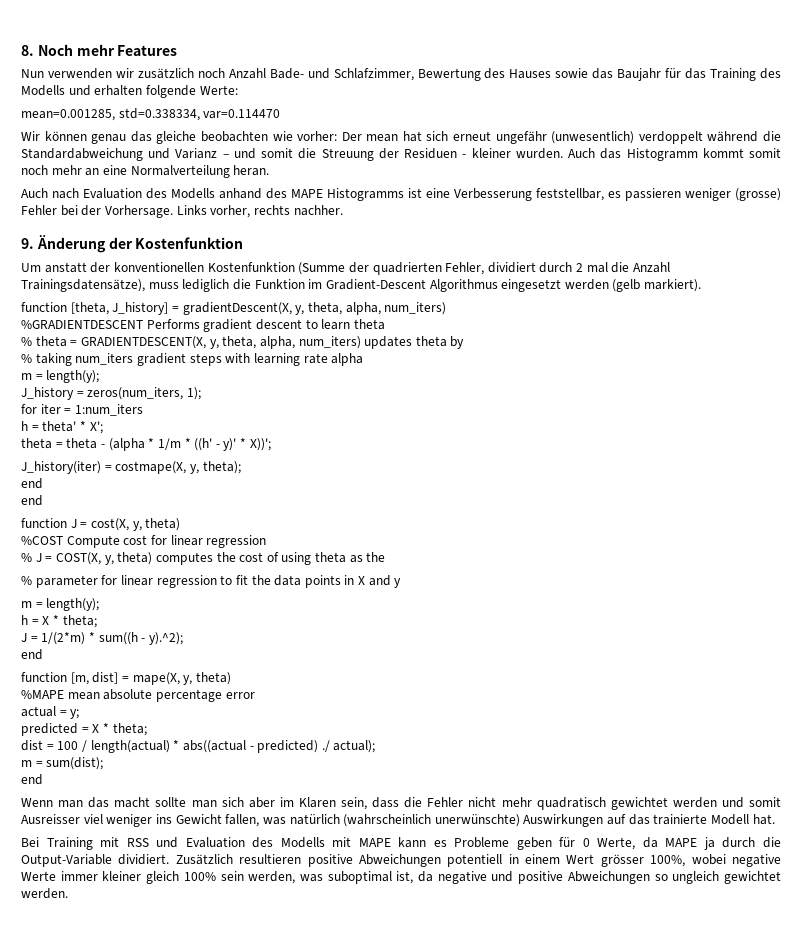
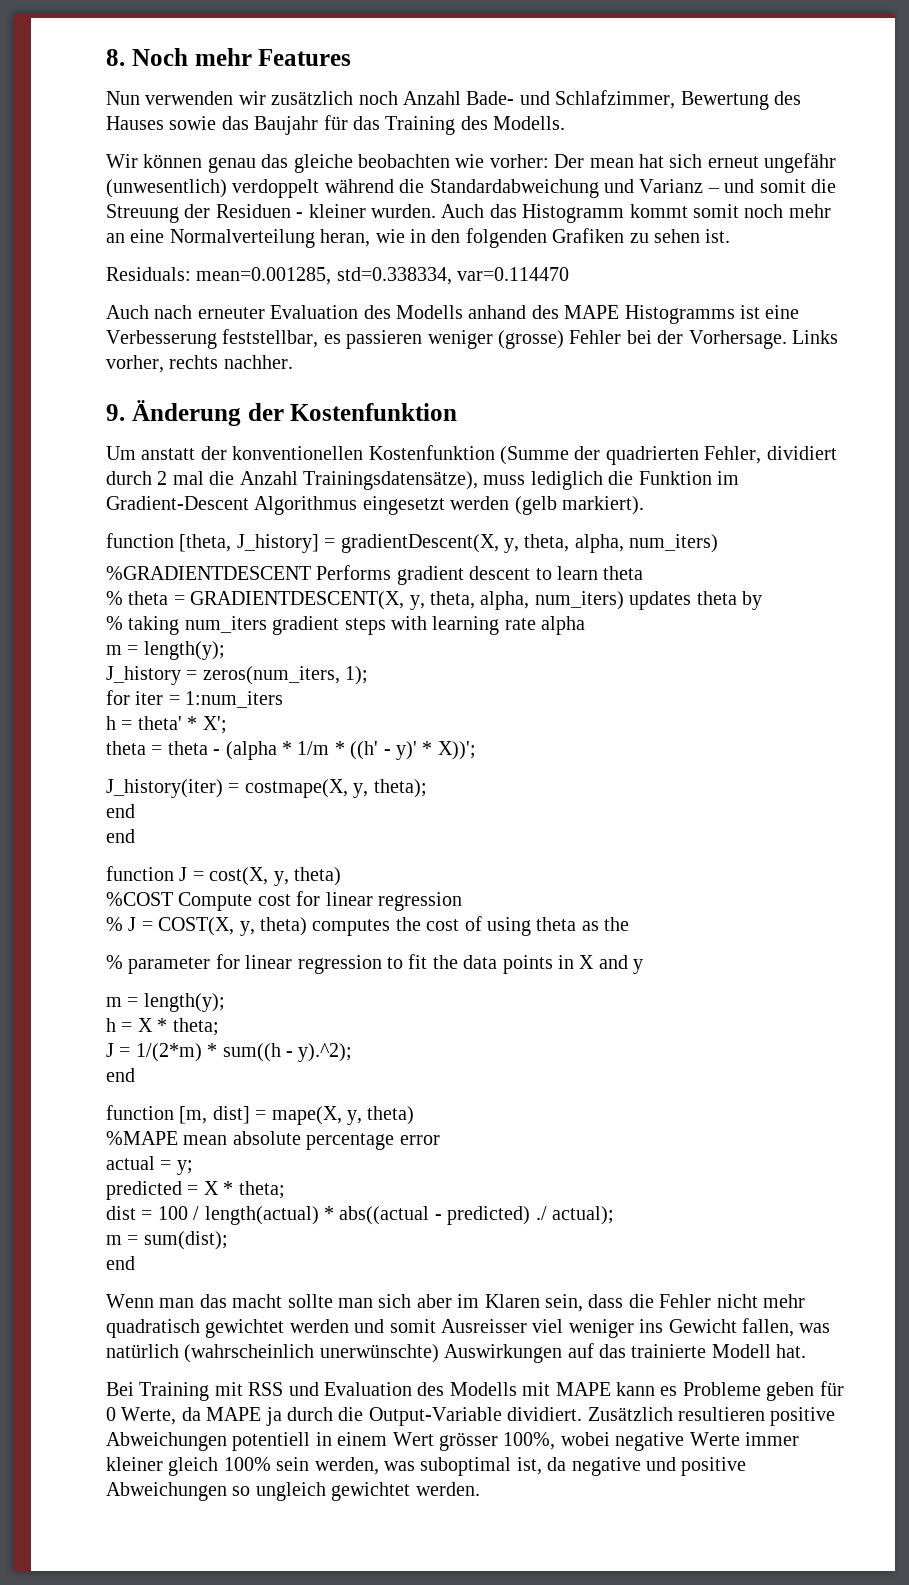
[21,85,238,98] [21,108,281,121] Modells und erhalten folgende Werte: // mean=0.001285, std=0.338334, var=0.114470 -> [493,116,566,130] Modells.
[233,165,270,176] heran. -> [320,228,731,248] [106,267,570,285] heran, wie in den folgenden Grafiken zu sehen ist. // Residuals: mean=0.001285, std=0.338334, var=0.114470
(79, 193) none -> [197,307,265,319] erneuter

